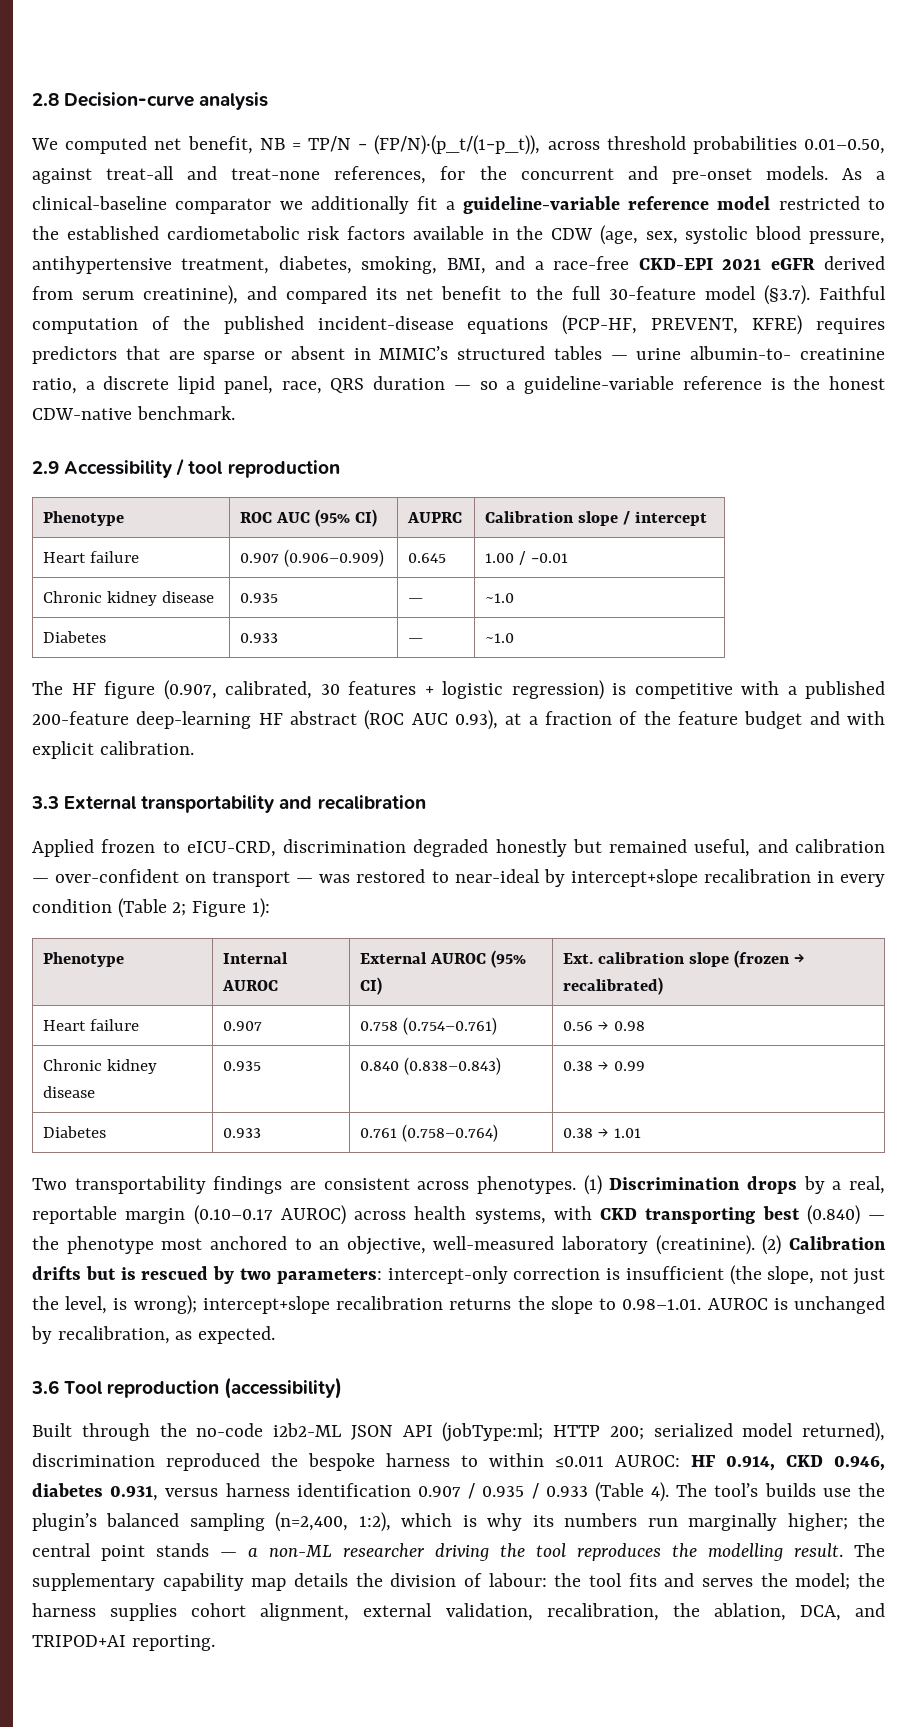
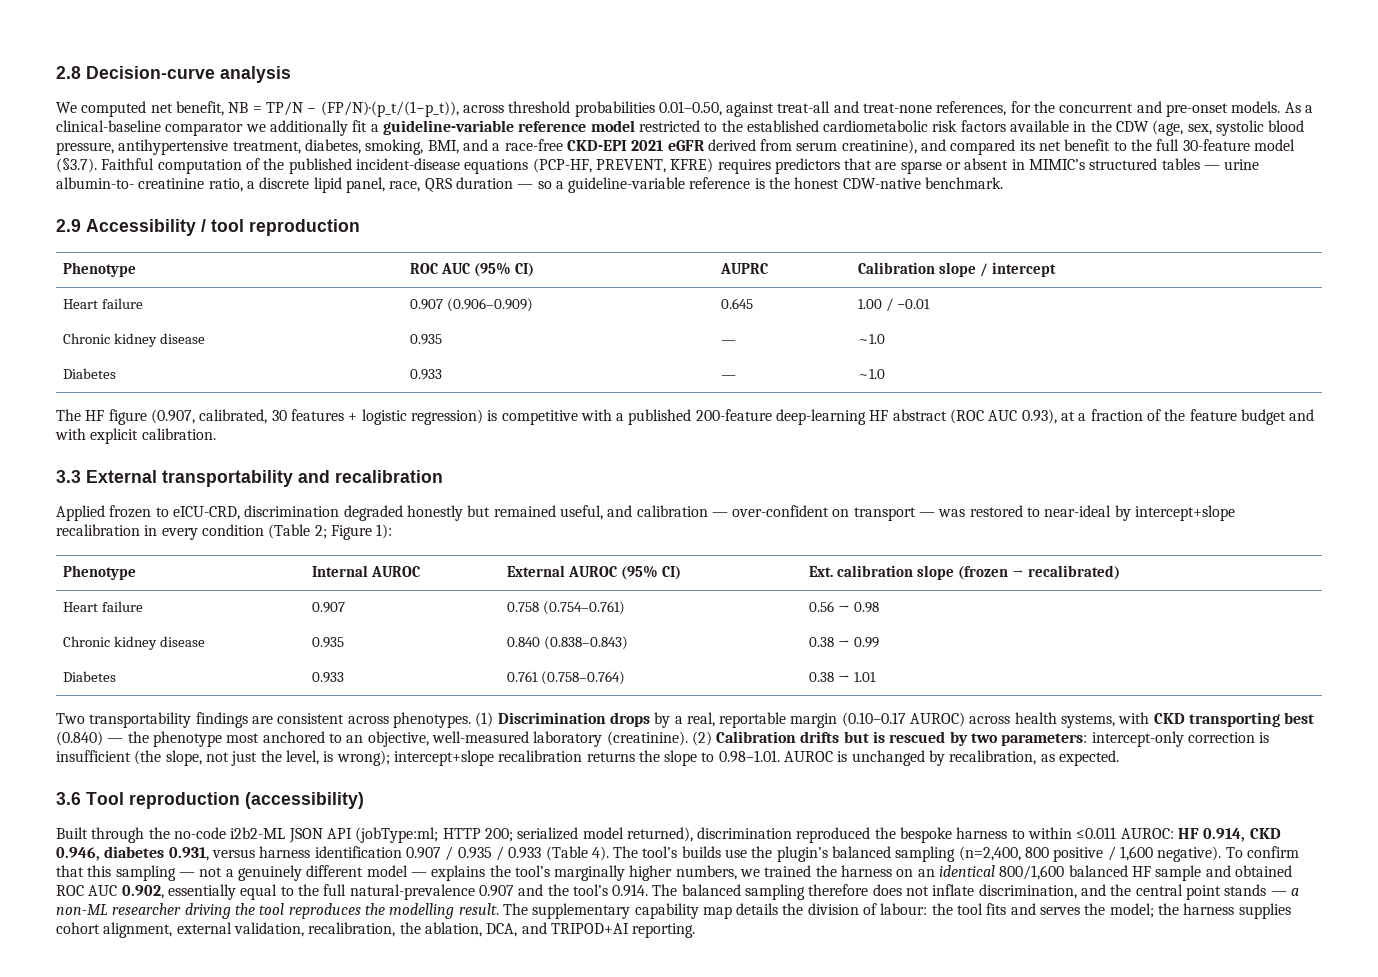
[358,1512,848,1532] 1:2), which is why its numbers run marginally higher; -> [1025,846,1299,862] [56,865,1292,881] [56,884,1107,900] 800 positive / 1,600 negative). To confirm that this sampling — not a genuinely different model — explains the tool’s marginally higher numbers, we trained the harness on an identical 800/1,600 balanced HF sample and obtained ROC AUC 0.902, essentially equal to the full natural-prevalence 0.907 and the tool’s 0.914. The balanced sampling therefore does not inflate discrimination, and

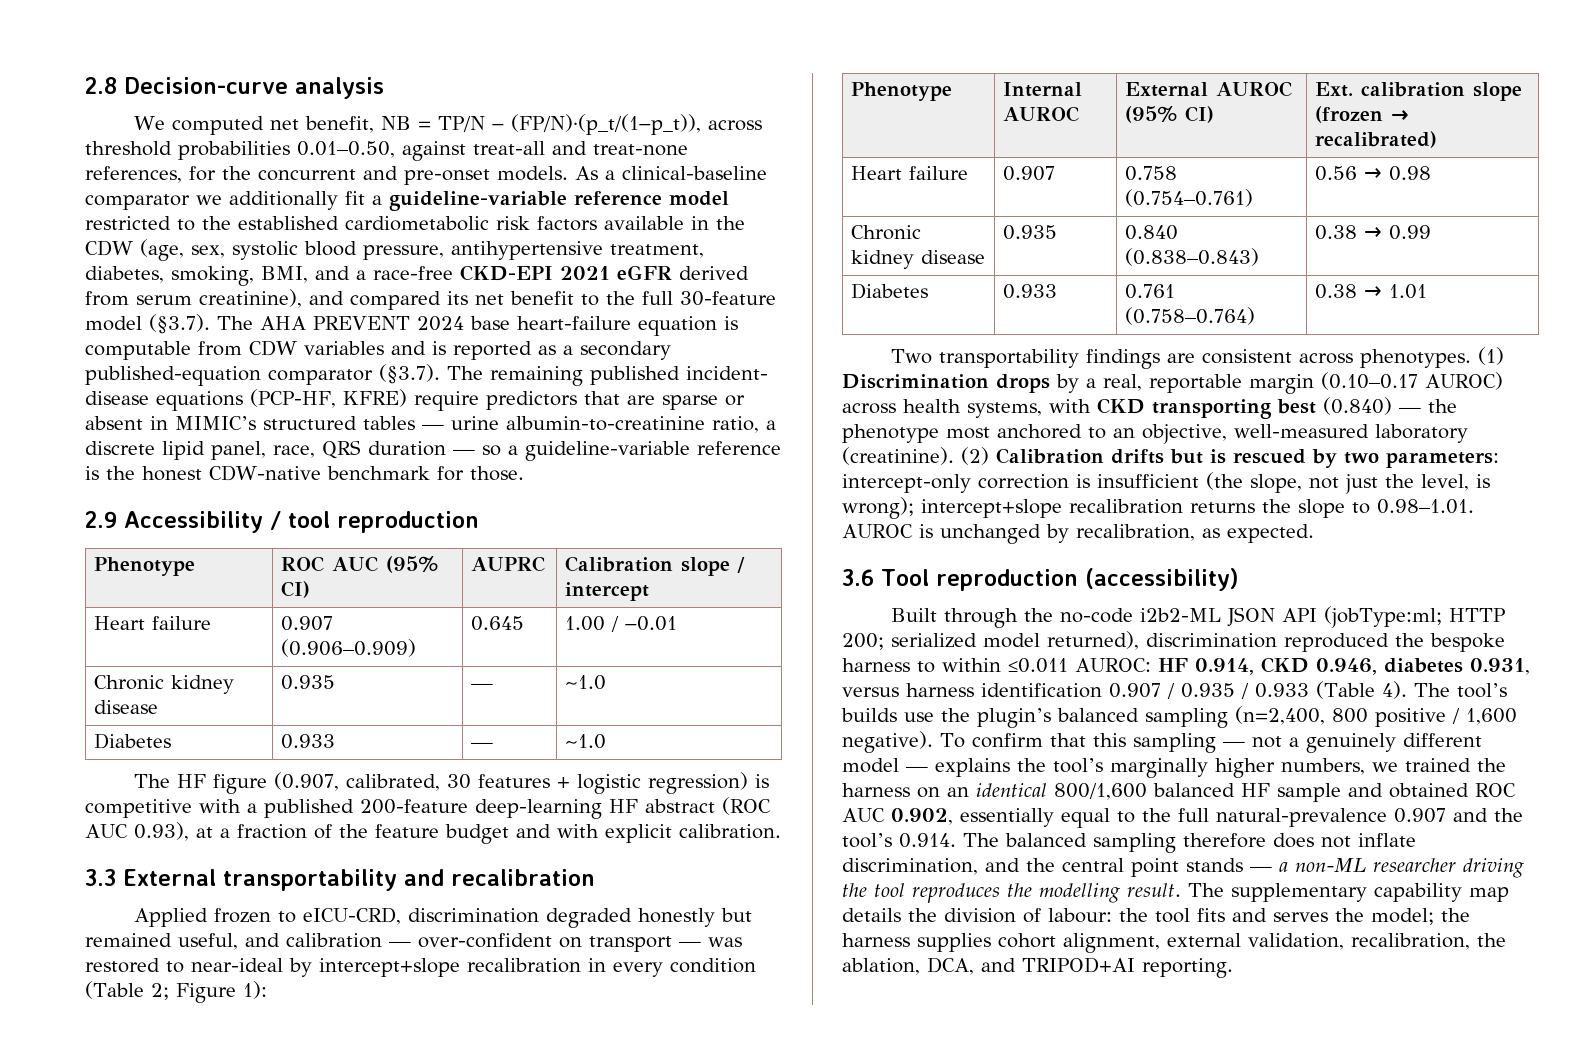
[101,158,771,174] Faithful computation of the published incident-disease equations (PCP-HF, PREVENT, KFRE) requires -> [217,316,738,336] [85,340,671,360] [85,364,768,386] [85,389,479,411] The AHA PREVENT 2024 base heart-failure equation is computable from CDW variables and is reported as a secondary published-equation comparator (§3.7). The remaining published incident- disease equations (PCP-HF, KFRE) require
[56,177,205,189] albumin-to- creatinine -> [506,416,705,431] albumin-to-creatinine
[925,177,1004,189] benchmark. -> [327,466,524,481] benchmark for those.

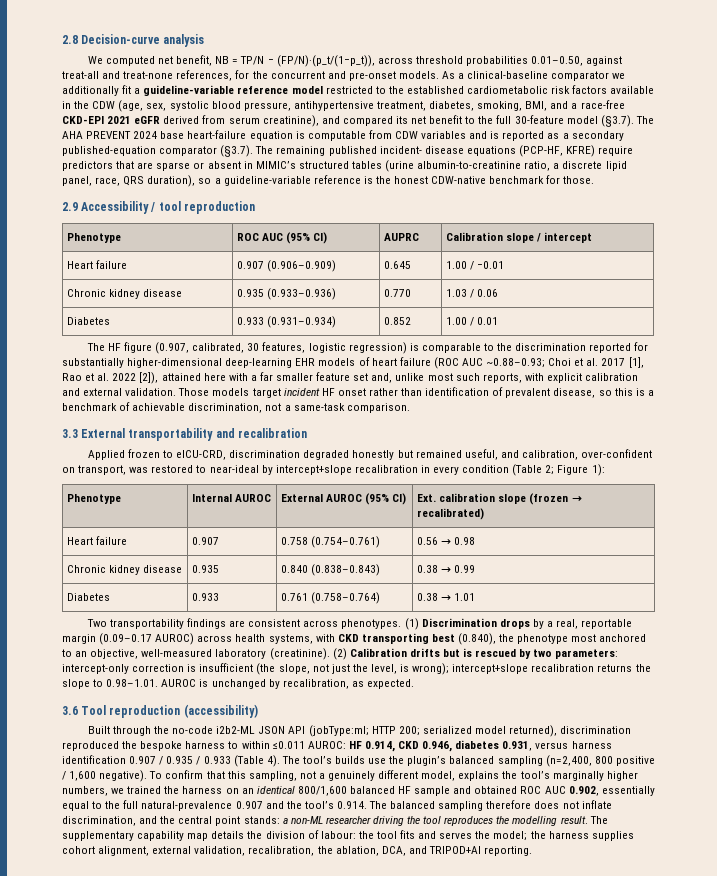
[422,416,499,430] — urine -> [385,160,415,172] (urine
[368,441,475,456] duration — -> [147,175,196,187] duration),
[471,683,494,689] [565,675,607,690] [94,733,172,749] [281,734,336,749] [471,742,494,748] [565,734,607,749] | — | ~1.0 // Diabetes | 0.933 | — | ~1.0 -> [267,288,337,300] [384,289,412,297] [446,289,499,298] [67,317,111,325] [237,316,337,328] [384,317,412,325] [446,317,499,326] (0.933–0.936) | 0.770 | 1.03 / 0.06 // Diabetes | 0.933 (0.931–0.934) | 0.852 | 1.00 / 0.01
[477,774,570,788] features + -> [262,342,306,353] features,
[85,797,771,819] [85,822,781,844] competitive with a published 200-feature deep-learning HF abstract (ROC AUC 0.93), at a fraction of the feature budget and with explicit calibration. -> [421,342,649,353] [62,357,644,369] [62,372,639,384] [62,387,654,398] [62,402,410,413] comparable to the discrimination reported for substantially higher-dimensional deep-learning EHR models of heart failure (ROC AUC ~0.88–0.93; Choi et al. 2017 [1], Rao et al. 2022 [2]), attained here with a far smaller feature set and, unlike most such reports, with explicit calibration and external validation. Those models target incident HF onset rather than identification of prevalent disease, so this is a benchmark of achievable discrimination, not a same-task comparison.
[286,933,701,952] calibration — over-confident on transport — -> [521,449,653,460] [62,465,127,475] calibration, over-confident on transport,
[1321,372,1418,390] (0.10–0.17 -> [99,633,153,645] (0.09–0.17
[1323,397,1421,415] (0.840) — -> [458,633,497,645] (0.840),
[1132,733,1245,753] sampling — -> [248,771,297,781] sampling,
[842,758,928,773] model — -> [421,771,456,781] model,
[1186,858,1272,872] stands — -> [243,816,280,824] stands:

